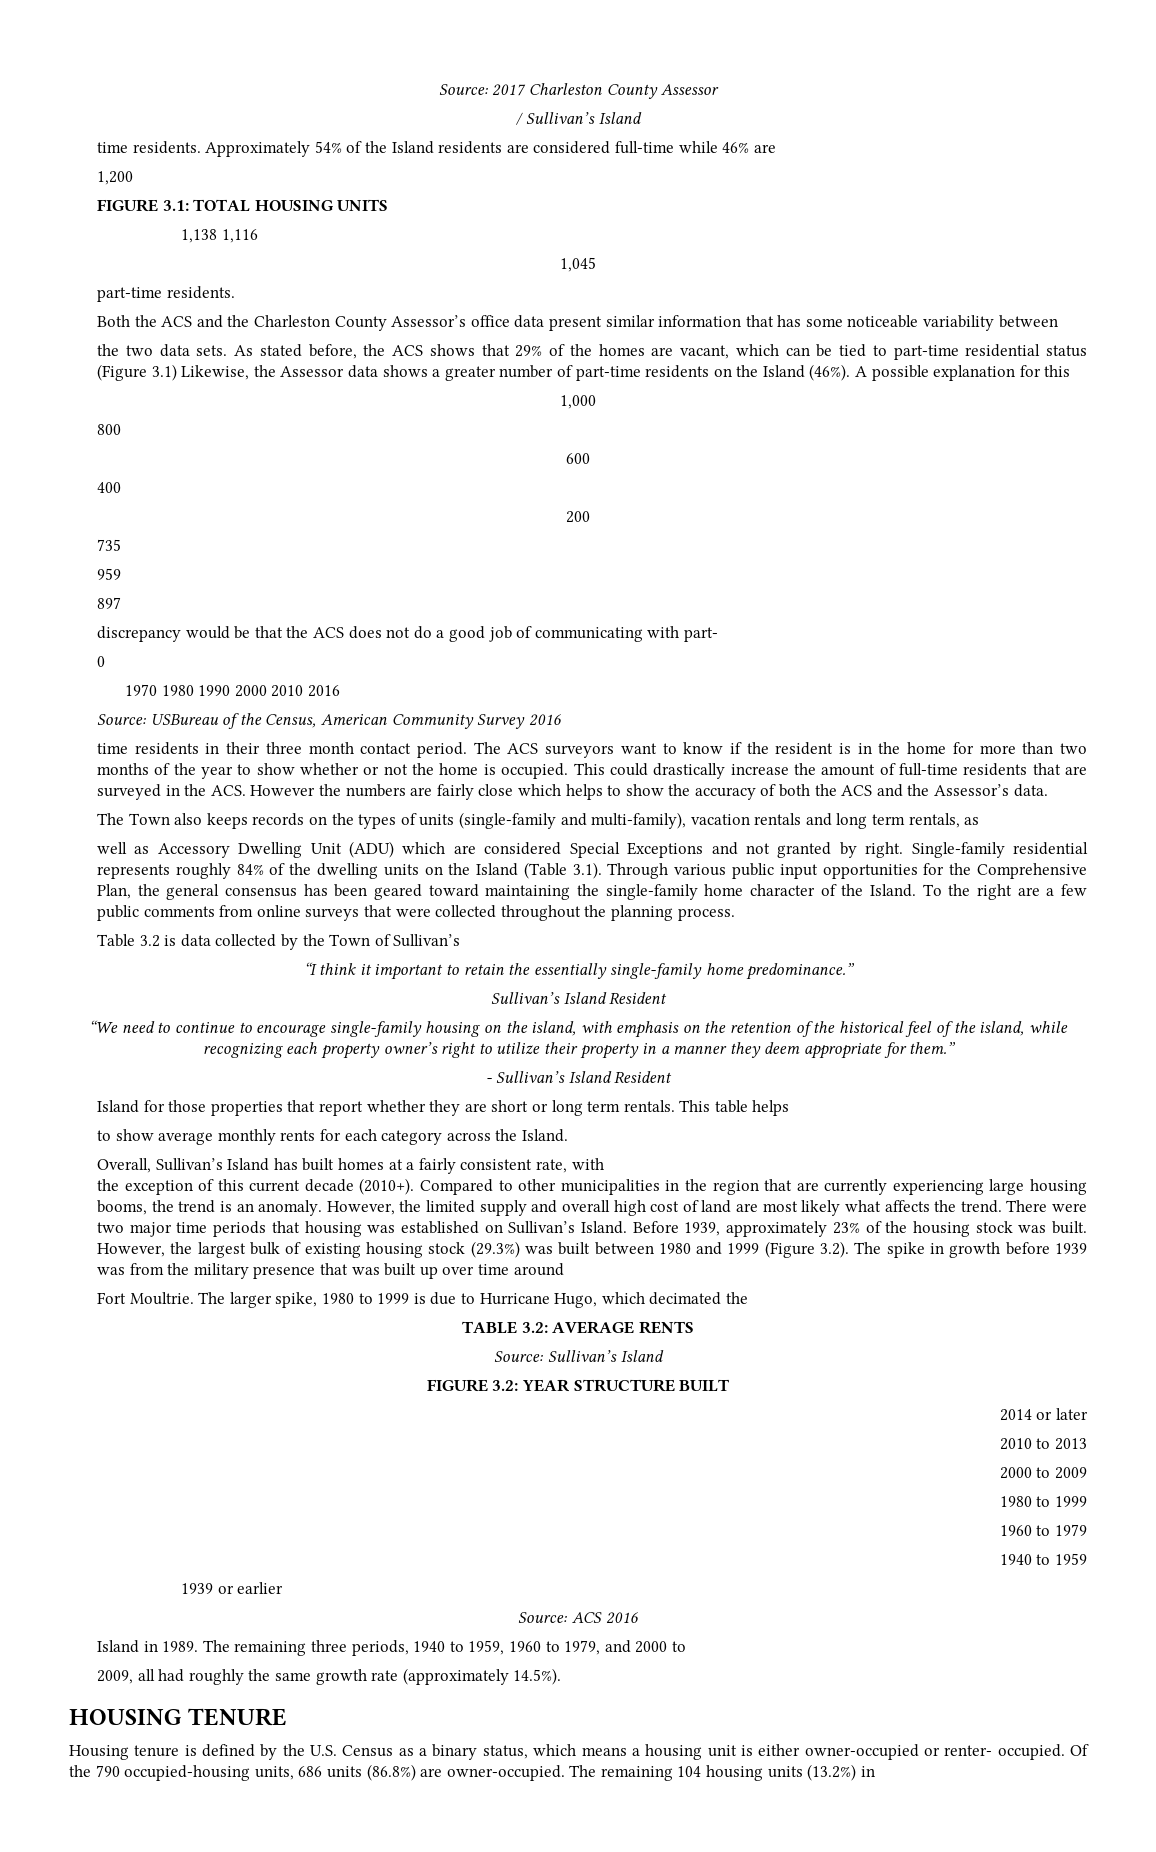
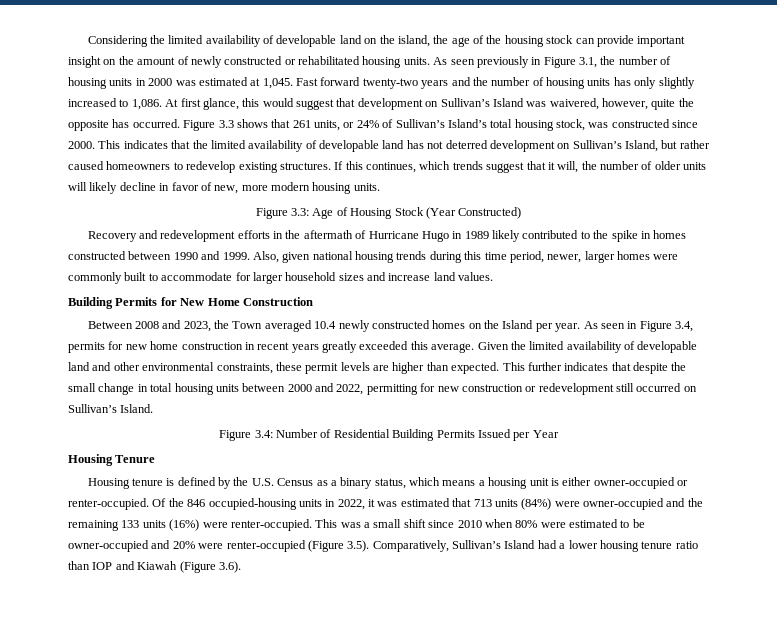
[438,83,720,99] [516,112,642,125] [97,141,776,157] [97,171,134,185] [97,199,389,212] [181,229,258,243] [560,257,596,272] [97,286,235,302] [97,315,1058,331] [97,344,1087,360] [97,364,1071,381] [560,395,596,409] [97,424,122,435] [566,453,590,464] [97,482,122,493] [566,511,590,523] [97,539,122,551] [97,568,122,580] [97,597,122,609] [97,626,718,642] [97,656,106,667] [125,684,340,697] [97,713,562,729] [97,742,1088,758] [97,763,1088,779] [97,784,1048,800] [97,812,980,829] [97,841,1088,858] [97,862,1087,879] [97,884,1088,900] [97,905,735,921] [97,934,461,950] [303,962,856,980] [490,992,668,1004] [89,1020,1068,1038] [202,1042,957,1059] [485,1071,673,1083] [97,1100,790,1116] [97,1129,568,1145] [97,1158,604,1174] [97,1178,1087,1195] [97,1200,1087,1216] [97,1221,1087,1237] [97,1241,1088,1258] [97,1263,564,1279] [97,1292,748,1308] [462,1321,694,1334] [494,1350,664,1362] [426,1379,730,1392] [999,1408,1088,1421] [999,1438,1087,1450] [999,1467,1087,1479] [999,1496,1087,1507] [999,1524,1087,1536] [999,1553,1087,1565] [181,1582,284,1594] [518,1612,639,1624] [97,1640,686,1656] [97,1668,562,1685] [69,1708,288,1726] Source: 2017 Charleston County Assessor // / Sullivan’s Island // time residents. Approximately 54% of the Island residents are considered full-time while 46% are // 1,200 // FIGURE 3.1: TOTAL HOUSING UNITS // 1,138 1,116 // 1,045 // part-time residents. // Both the ACS and the Charleston County Assessor’s office data present similar information that has some noticeable variability between // the two data sets. As stated before, the ACS shows that 29% of the homes are vacant, which can be tied to part-time residential status (Figure 3.1) Likewise, the Assessor data shows a greater number of part-time residents on the Island (46%). A possible explanation for this // 1,000 // 800 // 600 // 400 // 200 // 735 // 959 // 897 // discrepancy would be that the ACS does not do a good job of communicating with part- // 0 // 1970 1980 1990 2000 2010 2016 // Source: USBureau of the Census, American Community Survey 2016 // time residents in their three month contact period. The ACS surveyors want to know if the resident is in the home for more than two months of the year to show whether or not the home is occupied. This could drastically increase the amount of full-time residents that are surveyed in the ACS. However the numbers are fairly close which helps to show the accuracy of both the ACS and the Assessor’s data. // The Town also keeps records on the types of units (single-family and multi-family), vacation rentals and long term rentals, as // well as Accessory Dwelling Unit (ADU) which are considered Special Exceptions and not granted by right. Single-family residential represents roughly 84% of the dwelling units on the Island (Table 3.1). Through various public input opportunities for the Comprehensive Plan, the general consensus has been geared toward maintaining the single-family home character of the Island. To the right are a few public comments from online surveys that were collected throughout the planning process. // Table 3.2 is data collected by the Town of Sullivan’s // “I think it important to retain the essentially single-family home predominance.” // Sullivan’s Island Resident // “We need to continue to encourage single-family housing on the island, with emphasis on the retention of the historical feel of the island, while recognizing each property owner’s right to utilize their property in a manner they deem appropriate for them.” // - Sullivan’s Island Resident // Island for those properties that report whether they are short or long term rentals. This table helps // to show average monthly rents for each category across the Island. // Overall, Sullivan’s Island has built homes at a fairly consistent rate, with // the exception of this current decade (2010+). Compared to other municipalities in the region that are currently experiencing large housing booms, the trend is an anomaly. However, the limited supply and overall high cost of land are most likely what affects the trend. There were two major time periods that housing was established on Sullivan’s Island. Before 1939, approximately 23% of the housing stock was built. However, the largest bulk of existing housing stock (29.3%) was built between 1980 and 1999 (Figure 3.2). The spike in growth before 1939 was from the military presence that was built up over time around // Fort Moultrie. The larger spike, 1980 to 1999 is due to Hurricane Hugo, which decimated the // TABLE 3.2: AVERAGE RENTS // Source: Sullivan’s Island // FIGURE 3.2: YEAR STRUCTURE BUILT // 2014 or later // 2010 to 2013 // 2000 to 2009 // 1980 to 1999 // 1960 to 1979 // 1940 to 1959 // 1939 or earlier // Source: ACS 2016 // Island in 1989. The remaining three periods, 1940 to 1959, 1960 to 1979, and 2000 to // 2009, all had roughly the same growth rate (approximately 14.5%). // HOUSING TENURE -> [87,35,686,47] [68,56,672,68] [68,77,695,89] [68,98,694,110] [68,119,699,131] [68,140,710,152] [68,161,707,173] [68,182,380,194] [255,207,522,219] [87,230,687,242] [68,251,679,263] [68,272,494,284] [68,297,313,309] [87,320,694,332] [68,341,698,353] [68,362,687,374] [68,383,697,395] [68,404,154,413] [219,429,559,441] [68,454,156,466] Considering the limited availability of developable land on the island, the age of the housing stock can provide important insight on the amount of newly constructed or rehabilitated housing units. As seen previously in Figure 3.1, the number of housing units in 2000 was estimated at 1,045. Fast forward twenty-two years and the number of housing units has only slightly increased to 1,086. At first glance, this would suggest that development on Sullivan’s Island was waivered, however, quite the opposite has occurred. Figure 3.3 shows that 261 units, or 24% of Sullivan’s Island’s total housing stock, was constructed since 2000. This indicates that the limited availability of developable land has not deterred development on Sullivan’s Island, but rather caused homeowners to redevelop existing structures. If this continues, which trends suggest that it will, the number of older units will likely decline in favor of new, more modern housing units. // Figure 3.3: Age of Housing Stock (Year Constructed) // Recovery and redevelopment efforts in the aftermath of Hurricane Hugo in 1989 likely contributed to the spike in homes constructed between 1990 and 1999. Also, given national housing trends during this time period, newer, larger homes were commonly built to accommodate for larger household sizes and increase land values. // Building Permits for New Home Construction // Between 2008 and 2023, the Town averaged 10.4 newly constructed homes on the Island per year. As seen in Figure 3.4, permits for new home construction in recent years greatly exceeded this average. Given the limited availability of developable land and other environmental constraints, these permit levels are higher than expected. This further indicates that despite the small change in total housing units between 2000 and 2022, permitting for new construction or redevelopment still occurred on Sullivan’s Island. // Figure 3.4: Number of Residential Building Permits Issued per Year // Housing Tenure
[944,1744,1089,1760] [69,1764,875,1781] renter- occupied. Of the 790 occupied-housing units, 686 units (86.8%) are owner-occupied. The remaining 104 housing units (13.2%) in -> [68,498,703,510] [68,519,645,531] [68,540,698,552] [68,561,241,573] renter-occupied. Of the 846 occupied-housing units in 2022, it was estimated that 713 units (84%) were owner-occupied and the remaining 133 units (16%) were renter-occupied. This was a small shift since 2010 when 80% were estimated to be owner-occupied and 20% were renter-occupied (Figure 3.5). Comparatively, Sullivan’s Island had a lower housing tenure ratio than IOP and Kiawah (Figure 3.6).

